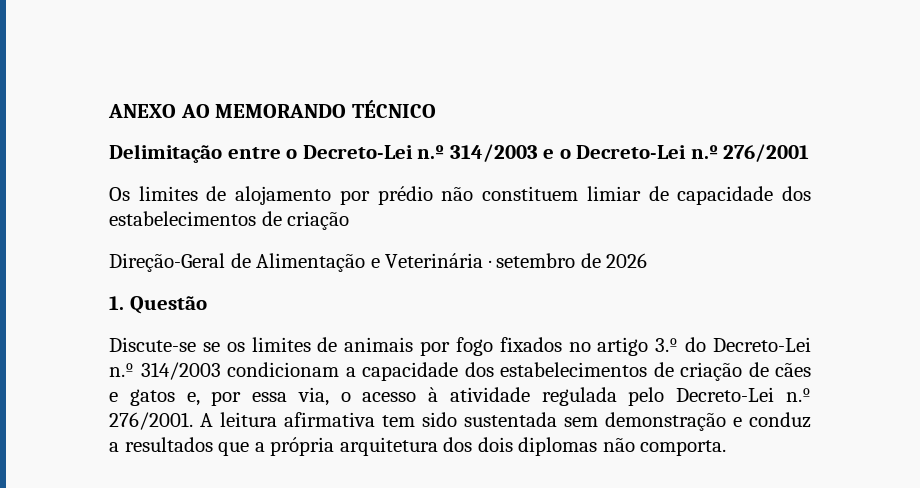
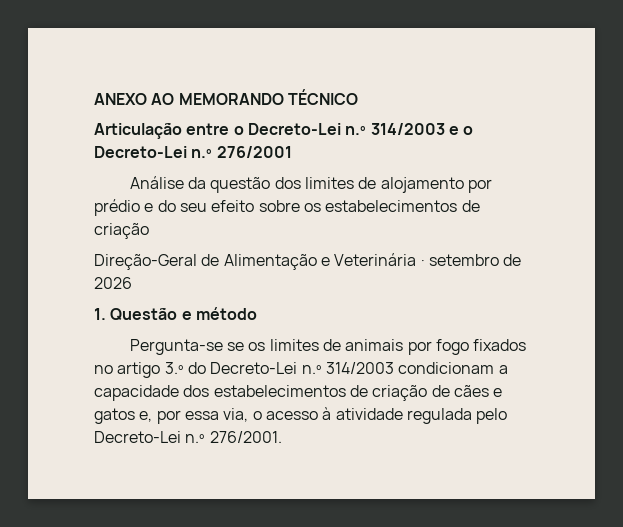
[109,144,222,163] Delimitação -> [94,123,182,139] Articulação
[109,187,130,201] Os -> [129,176,301,193] Análise da questão dos
[441,186,812,205] não constituem limiar de capacidade dos -> [144,200,321,212] e do seu efeito sobre os
[109,337,196,352] // Discute-se -> [181,307,257,320] [129,339,223,355] e método // Pergunta-se
[200,412,811,431] [109,437,727,456] A leitura afirmativa tem sido sustentada sem demonstração e conduz a resultados que a própria arquitetura dos dois diplomas não comporta. -> (282, 437) none

